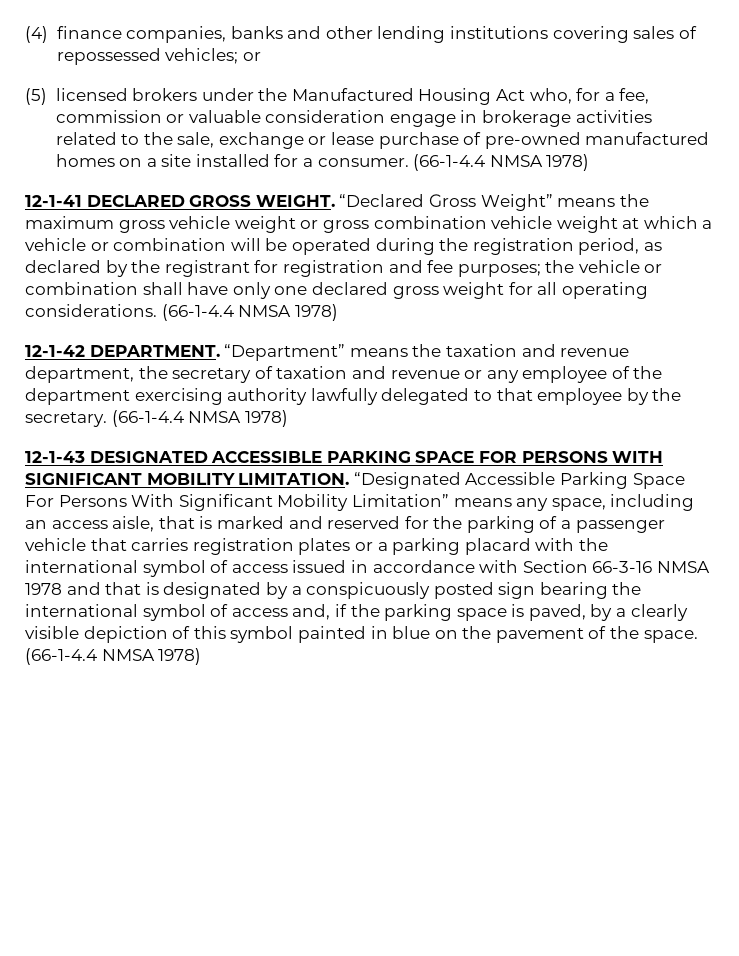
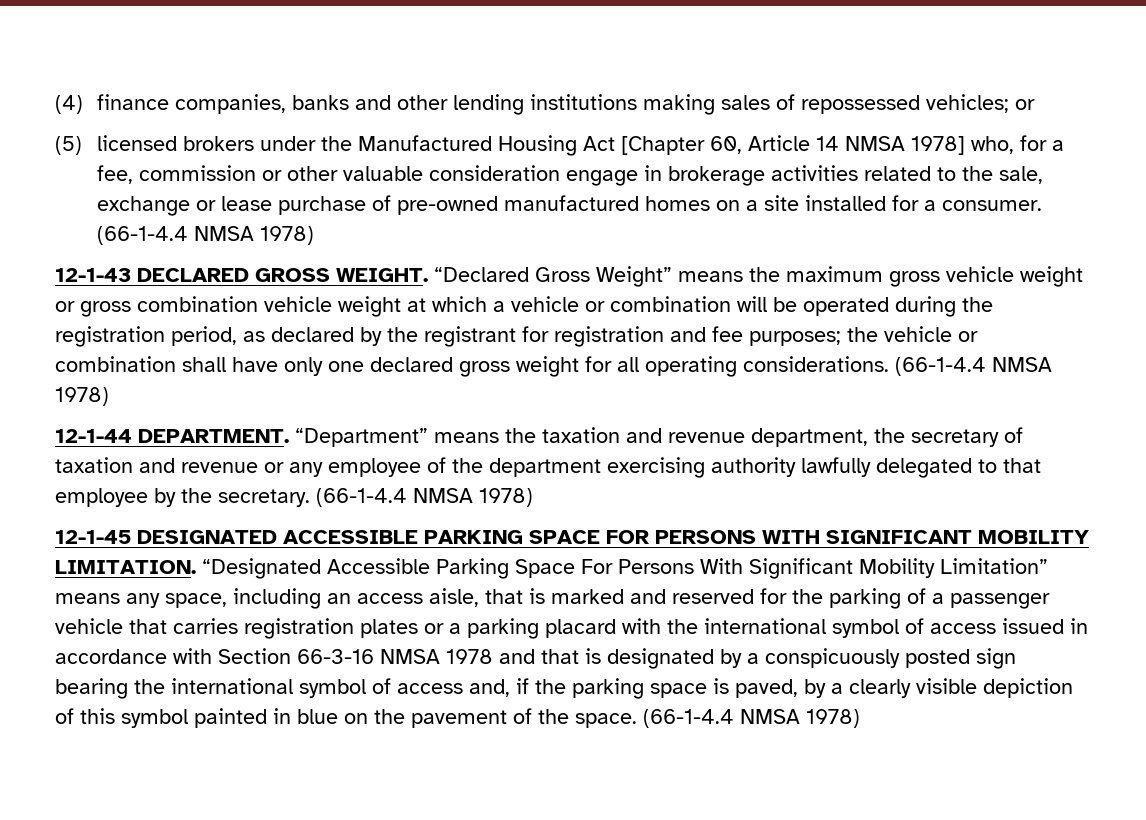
[552,26,629,43] covering -> [642,94,715,115] making
(526, 95) none -> [620,135,965,155] [Chapter 60, Article 14 NMSA 1978]
(185, 118) none -> [286,166,338,181] other
[25,195,82,207] 12-1-41 -> [55,268,131,282] 12-1-43
[25,345,85,357] 12-1-42 -> [55,429,132,443] 12-1-44
[25,451,85,463] 12-1-43 -> [55,530,131,544] 12-1-45

